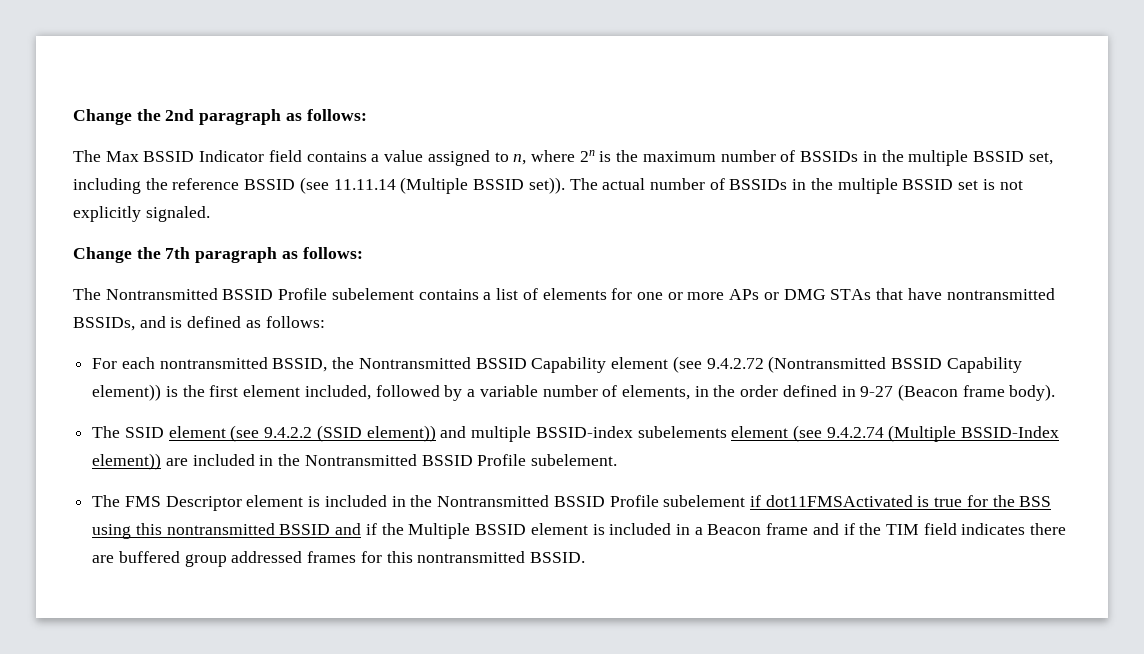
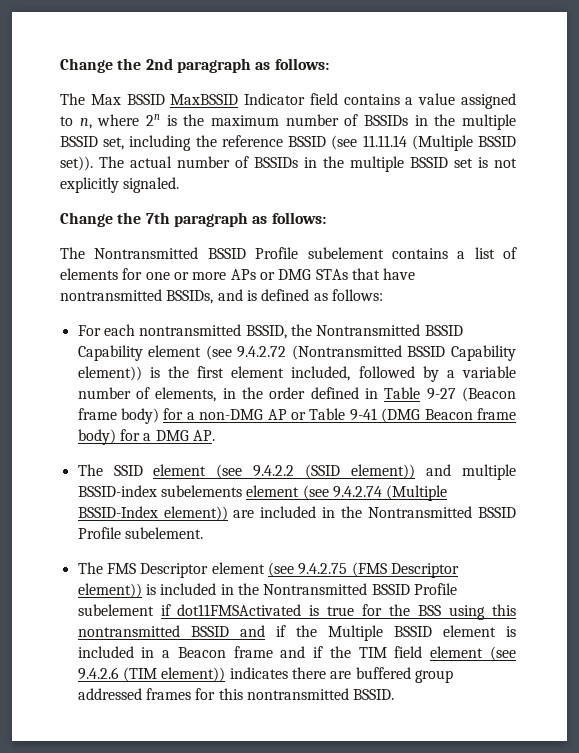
(195, 156) none -> [170,94,239,105] MaxBSSID
(856, 391) none -> [384,387,421,399] Table
[1009,384,1056,401] body). -> [121,408,516,424] [77,429,215,445] body) for a non-DMG AP or Table 9-41 (DMG Beacon frame body) for a DMG AP.
(304, 501) none -> [267,562,459,578] [77,583,142,598] (see 9.4.2.75 (FMS Descriptor element))
(957, 529) none -> [430,646,516,661] [77,667,226,682] element (see 9.4.2.6 (TIM element))

